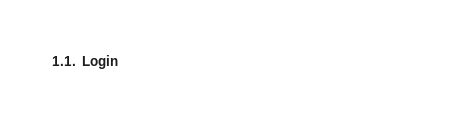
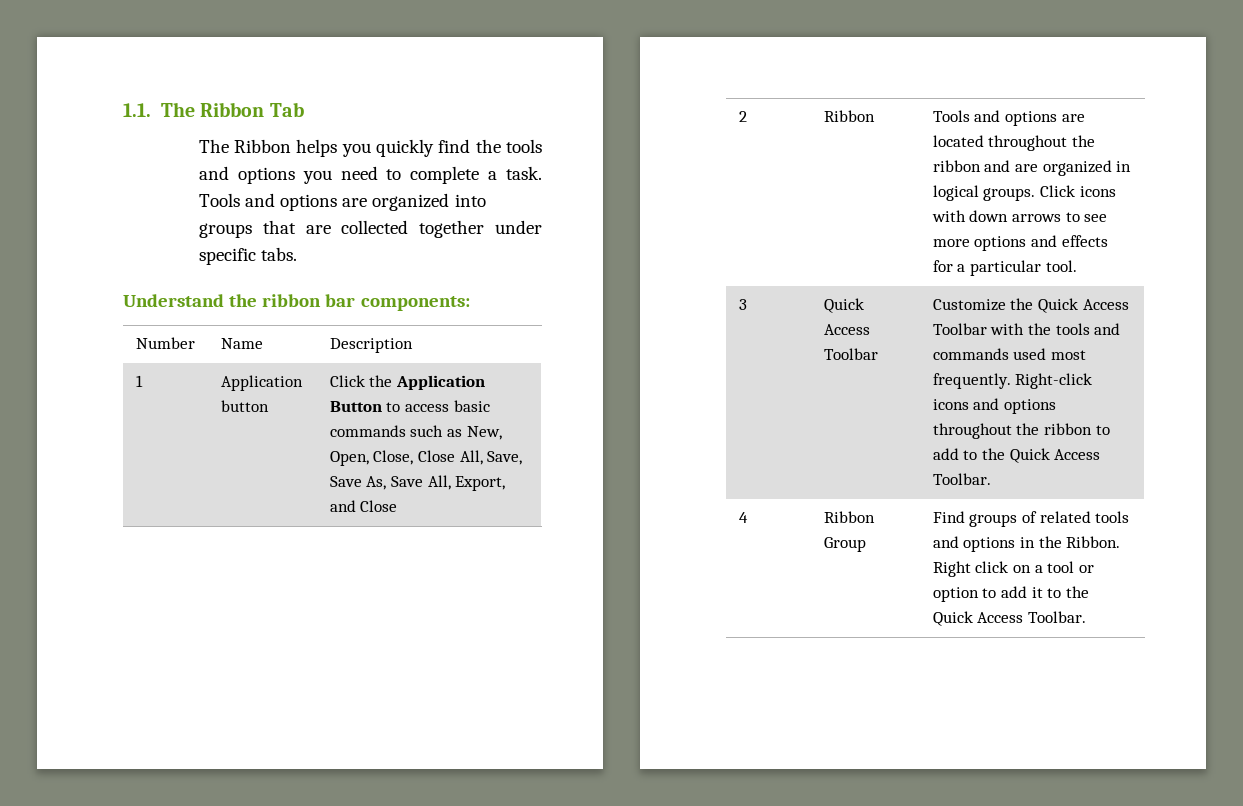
[82,55,119,69] Login -> [160,102,304,117] [198,139,542,157] [198,166,542,184] [198,193,486,211] [198,220,542,238] [198,247,298,265] [123,294,470,311] [135,337,195,349] [220,338,263,349] [329,338,413,353] [135,375,143,387] [220,375,303,391] [220,400,269,412] [329,375,486,390] [329,400,490,412] [329,425,502,440] [329,450,523,466] [329,475,506,491] [329,500,398,512] [738,111,747,122] [823,110,875,122] [932,110,1085,126] [932,135,1096,151] [932,160,1132,176] [932,185,1116,201] [931,210,1108,222] [932,235,1108,251] [932,260,1077,276] [738,299,747,310] [823,298,864,313] [823,324,870,335] [823,348,878,360] [932,298,1129,313] [932,323,1121,335] [932,348,1087,360] [932,373,1093,389] [932,398,1057,414] [932,423,1110,439] [932,448,1101,463] [932,473,991,485] [738,512,748,523] [823,511,875,523] [823,537,866,552] [932,511,1130,527] [932,536,1121,552] [932,561,1094,577] [932,586,1089,602] [932,611,1087,626] The Ribbon Tab // The Ribbon helps you quickly find the tools and options you need to complete a task. Tools and options are organized into groups that are collected together under specific tabs. // Understand the ribbon bar components: // Number | Name | Description // 1 | Application button | Click the Application Button to access basic commands such as New, Open, Close, Close All, Save, Save As, Save All, Export, and Close // 2 | Ribbon | Tools and options are located throughout the ribbon and are organized in logical groups. Click icons with down arrows to see more options and effects for a particular tool. // 3 | Quick Access Toolbar | Customize the Quick Access Toolbar with the tools and commands used most frequently. Right-click icons and options throughout the ribbon to add to the Quick Access Toolbar. // 4 | Ribbon Group | Find groups of related tools and options in the Ribbon. Right click on a tool or option to add it to the Quick Access Toolbar.

